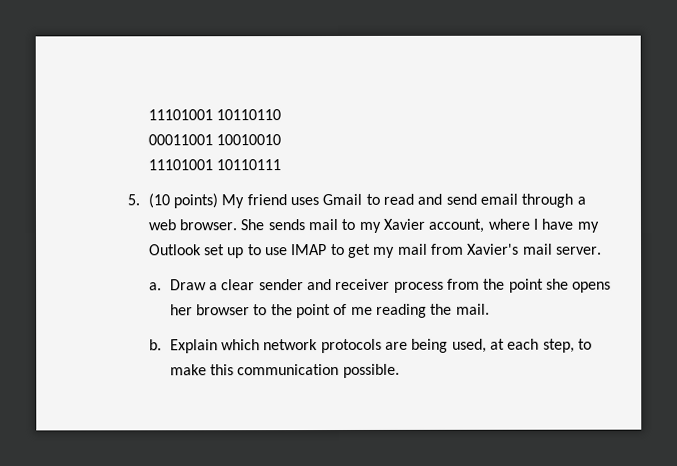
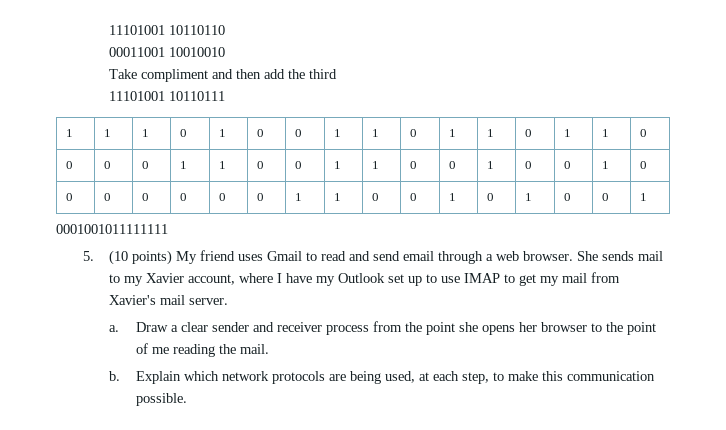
[147,159,282,171] 11101001 10110111 -> [109,69,338,82] [109,91,226,101] [65,129,73,137] [103,129,111,137] [141,129,149,137] [179,129,187,137] [218,129,226,137] [256,129,264,137] [294,129,302,137] [333,129,341,137] [371,129,379,137] [409,129,417,137] [448,129,456,137] [486,129,494,137] [524,129,532,137] [563,129,571,137] [601,129,609,137] [639,129,647,137] [65,161,73,169] [103,161,111,169] [141,161,149,169] [179,161,187,169] [218,161,226,169] [256,161,264,169] [294,161,302,169] [333,161,341,169] [371,161,379,169] [409,161,417,169] [448,161,456,169] [486,161,494,169] [524,161,532,169] [563,161,571,169] [601,161,609,169] [639,161,647,169] [65,193,73,201] [103,193,111,201] [141,193,149,201] [179,193,187,201] [218,193,226,201] [256,193,264,201] [294,193,302,201] [333,193,341,201] [371,193,379,201] [409,193,417,201] [448,193,456,201] [486,193,494,201] [524,193,532,201] [563,193,571,201] [601,193,609,201] [639,193,647,201] [56,224,168,234] Take compliment and then add the third // 11101001 10110111 // 1 | 1 | 1 | 0 | 1 | 0 | 0 | 1 | 1 | 0 | 1 | 1 | 0 | 1 | 1 | 0 // 0 | 0 | 0 | 1 | 1 | 0 | 0 | 1 | 1 | 0 | 0 | 1 | 0 | 0 | 1 | 0 // 0 | 0 | 0 | 0 | 0 | 0 | 1 | 1 | 0 | 0 | 1 | 0 | 1 | 0 | 0 | 1 // 0001001011111111

